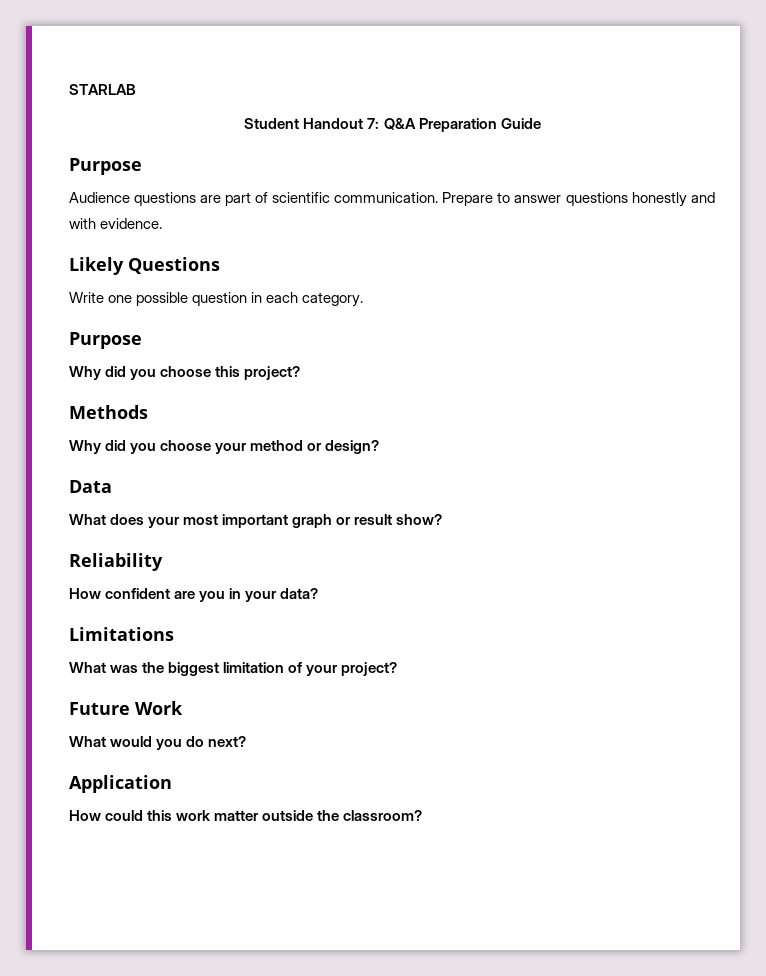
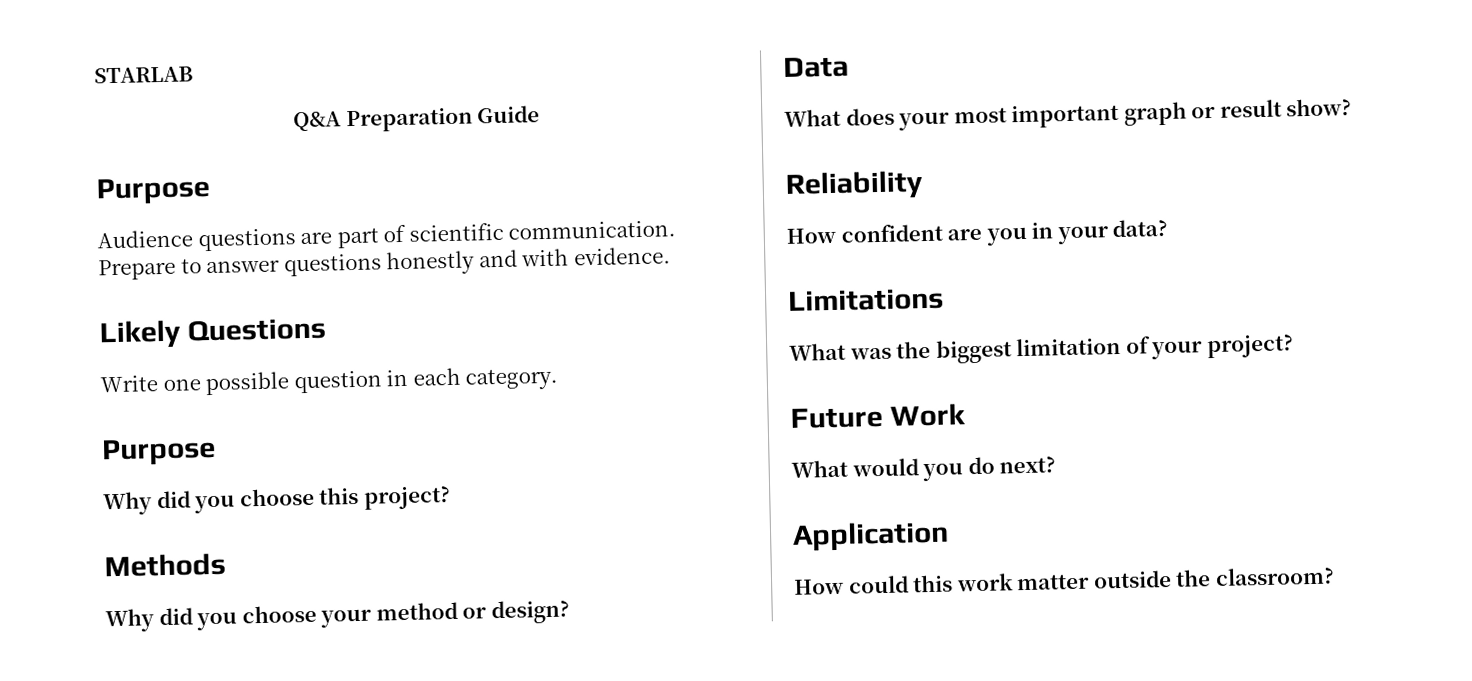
[244,118,380,129] Student Handout 7: -> (194, 75) none

